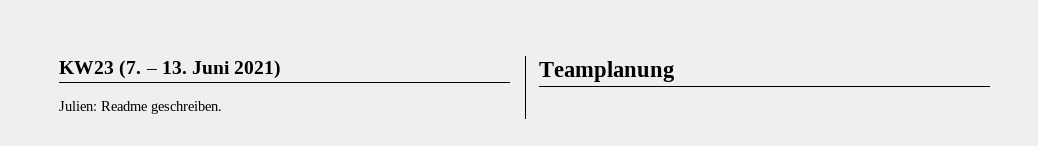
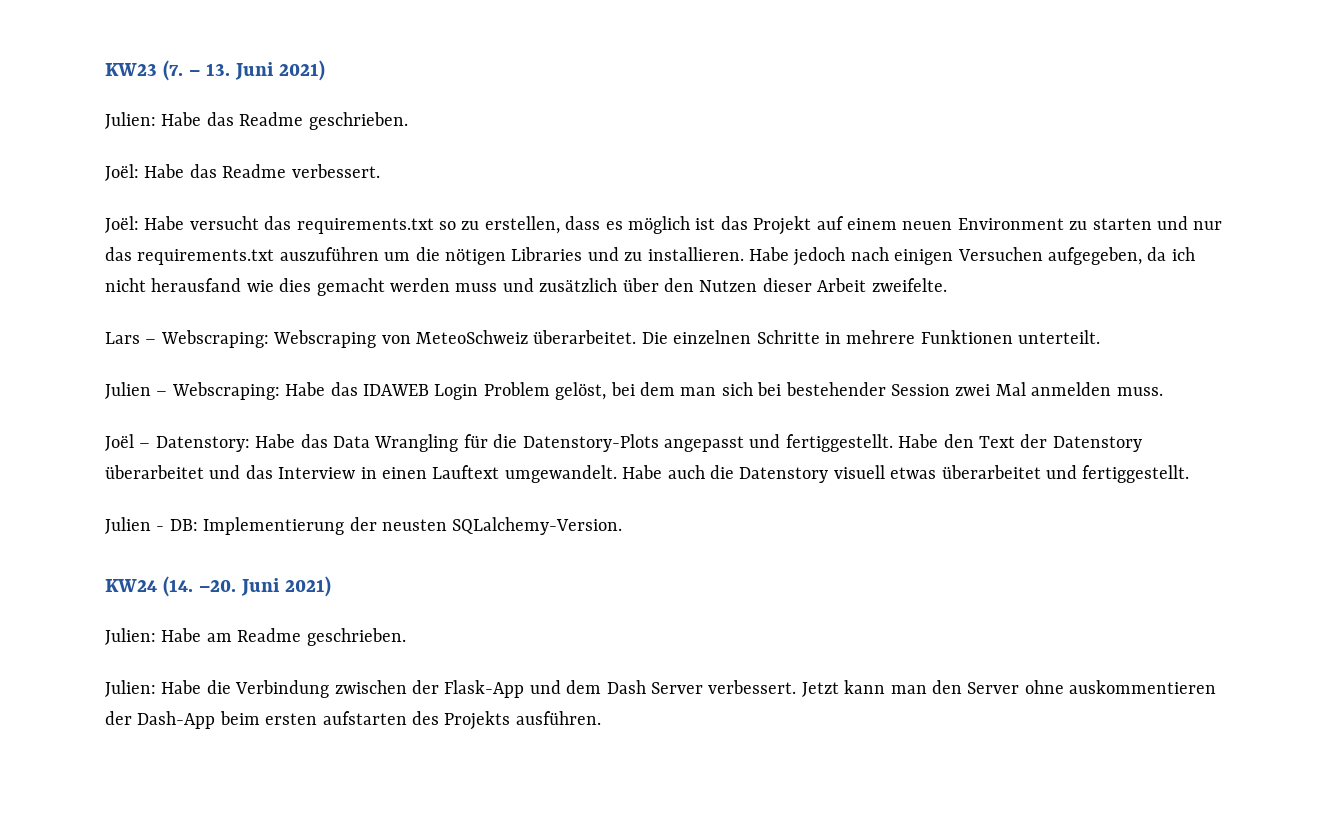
[101,101,222,114] [539,61,675,82] Readme geschreiben. // Teamplanung -> [161,112,408,130] [105,164,380,181] [105,216,1223,235] [105,247,1195,266] [105,278,947,296] [105,330,1101,348] [105,382,1163,400] [105,434,1142,452] [105,465,1190,483] [105,517,623,535] [105,576,331,597] [105,628,406,646] [105,680,1217,698] [105,711,601,730] Habe das Readme geschrieben. // Joël: Habe das Readme verbessert. // Joël: Habe versucht das requirements.txt so zu erstellen, dass es möglich ist das Projekt auf einem neuen Environment zu starten und nur das requirements.txt auszuführen um die nötigen Libraries und zu installieren. Habe jedoch nach einigen Versuchen aufgegeben, da ich nicht herausfand wie dies gemacht werden muss und zusätzlich über den Nutzen dieser Arbeit zweifelte. // Lars – Webscraping: Webscraping von MeteoSchweiz überarbeitet. Die einzelnen Schritte in mehrere Funktionen unterteilt. // Julien – Webscraping: Habe das IDAWEB Login Problem gelöst, bei dem man sich bei bestehender Session zwei Mal anmelden muss. // Joël – Datenstory: Habe das Data Wrangling für die Datenstory-Plots angepasst und fertiggestellt. Habe den Text der Datenstory überarbeitet und das Interview in einen Lauftext umgewandelt. Habe auch die Datenstory visuell etwas überarbeitet und fertiggestellt. // Julien - DB: Implementierung der neusten SQLalchemy-Version. // KW24 (14. –20. Juni 2021) // Julien: Habe am Readme geschrieben. // Julien: Habe die Verbindung zwischen der Flask-App und dem Dash Server verbessert. Jetzt kann man den Server ohne auskommentieren der Dash-App beim ersten aufstarten des Projekts ausführen.

